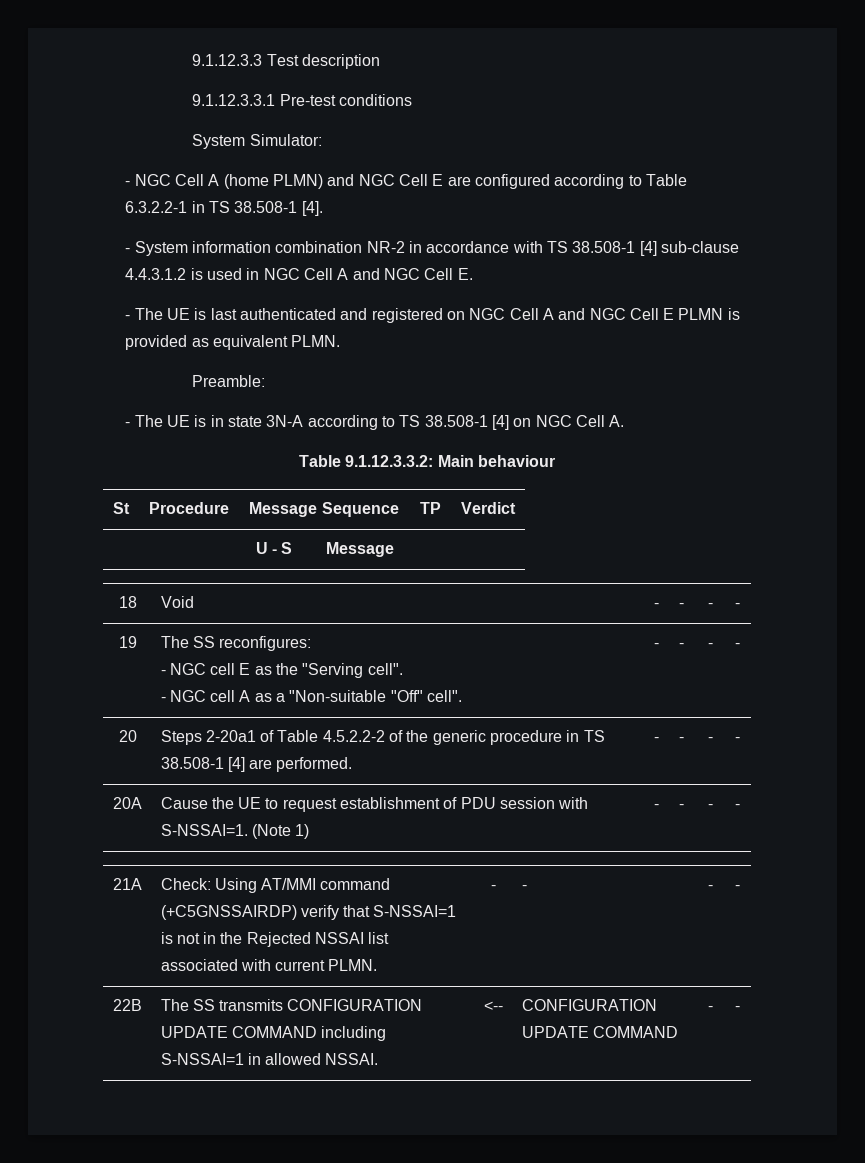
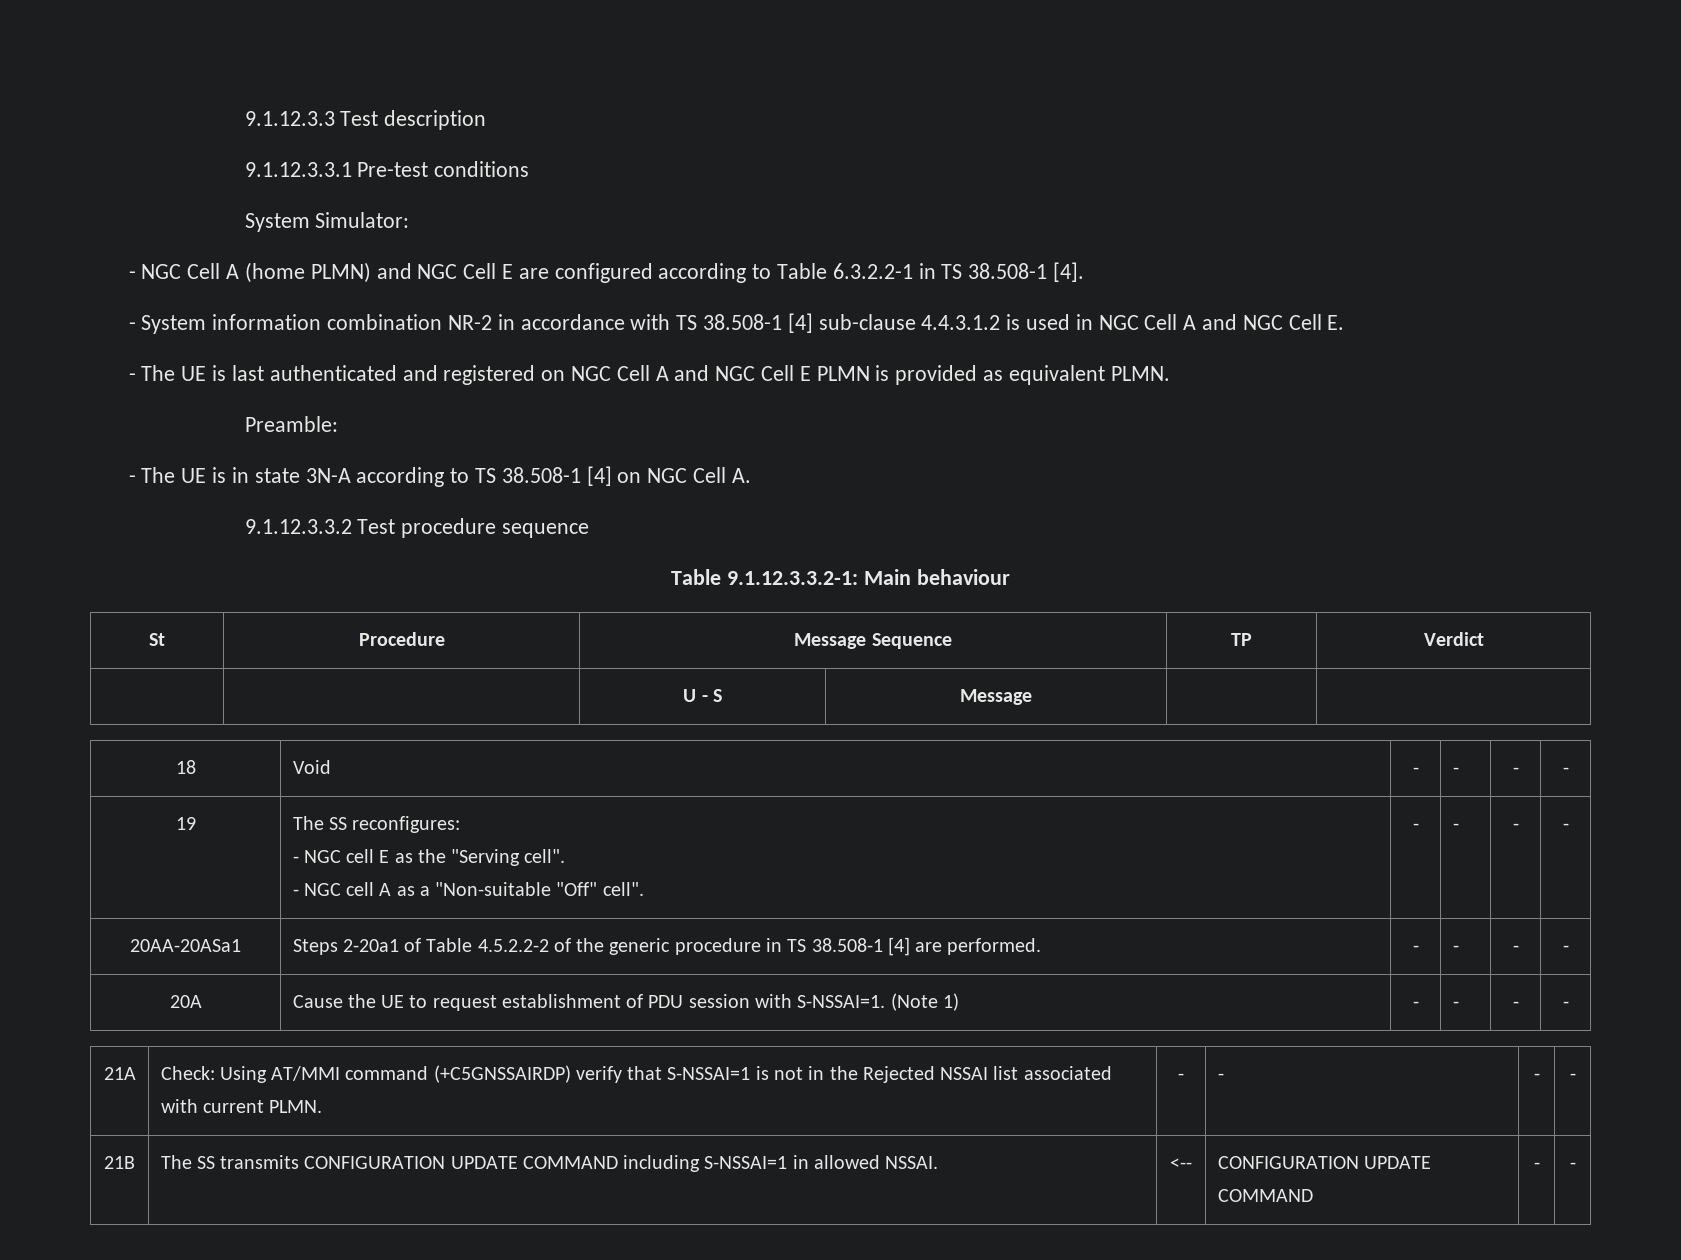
[299,455,434,467] // Table 9.1.12.3.3.2: -> [244,518,590,538] [671,569,859,585] // 9.1.12.3.3.2 Test procedure sequence // Table 9.1.12.3.3.2-1:
[118,730,137,742] 20 -> [130,939,241,952] 20AA-20ASa1
[113,999,142,1011] 22B -> [104,1156,135,1169] 21B

